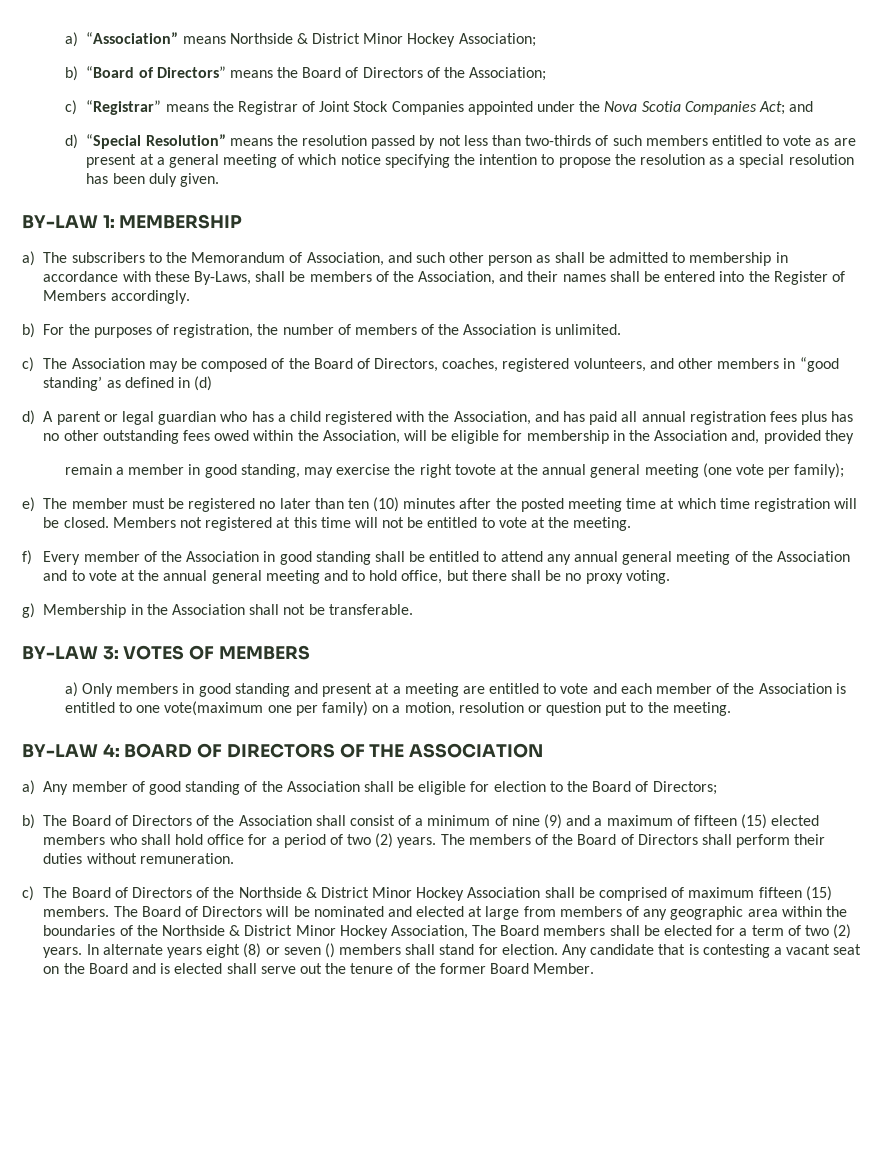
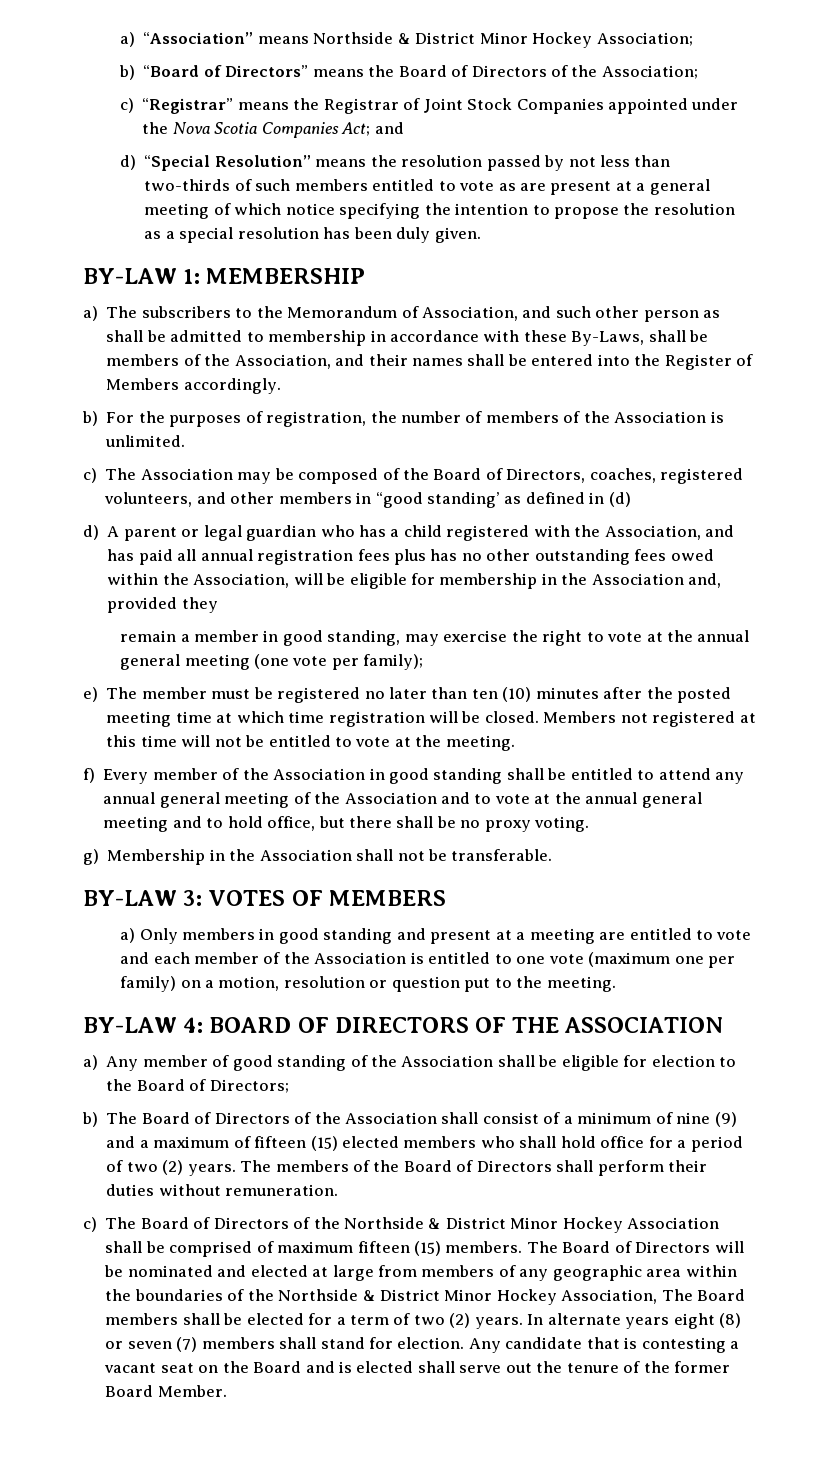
[454,464,496,475] tovote -> [586,632,643,642] to vote
[164,701,264,716] vote(maximum -> [548,952,671,967] vote (maximum
[324,943,335,958] () -> [176,1337,198,1352] (7)

